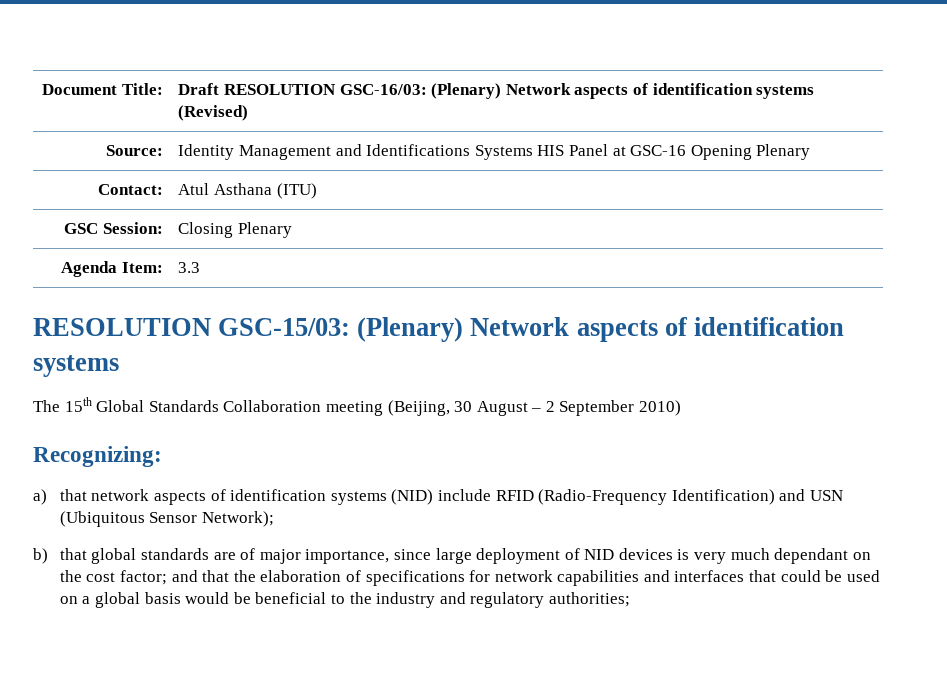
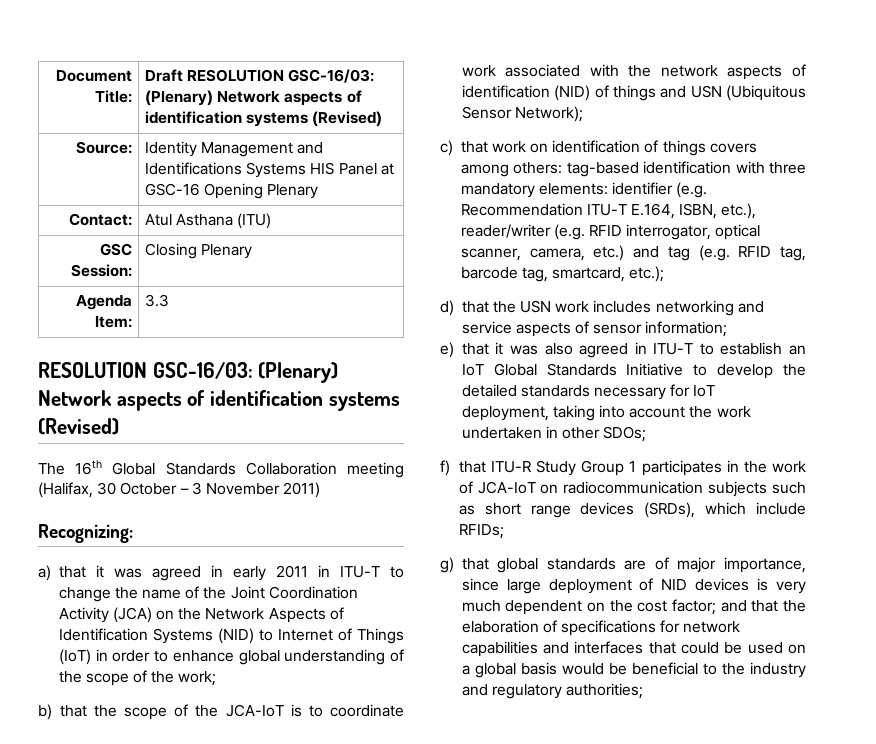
[218,317,844,342] [33,355,119,377] GSC-15/03: (Plenary) Network aspects of identification systems -> [152,362,339,383] [38,390,400,411] [38,418,119,435] GSC-16/03: (Plenary) Network aspects of identification systems (Revised)
[64,397,92,412] 15th -> [75,460,103,475] 16th
[387,400,682,416] [33,446,162,467] [33,489,775,505] (Beijing, 30 August – 2 September 2010) // Recognizing: // a) that network aspects of identification systems (NID) include RFID (Radio-Frequency Identification) -> [38,482,321,498] [38,524,133,543] [38,565,404,581] [58,586,358,602] [58,607,344,623] [58,628,404,644] [58,649,404,665] [58,670,217,686] [38,704,404,720] [461,64,806,80] [461,85,656,101] (Halifax, 30 October – 3 November 2011) // Recognizing: // a) that it was agreed in early 2011 in ITU-T to change the name of the Joint Coordination Activity (JCA) on the Network Aspects of Identification Systems (NID) to Internet of Things (IoT) in order to enhance global understanding of the scope of the work; // b) that the scope of the JCA-IoT is to coordinate work associated with the network aspects of identification (NID) of things
[33,548,48,564] b) -> [440,140,757,156] [460,161,806,177] [460,182,708,198] [460,203,757,219] [460,224,761,240] [460,245,806,261] [460,266,665,282] [440,300,764,316] [461,321,728,337] [440,342,806,358] [461,363,806,379] [461,384,716,400] [461,405,751,421] [461,426,647,442] [440,460,806,476] [458,481,806,497] [458,502,806,518] [458,524,504,539] [440,557,454,573] c) that work on identification of things covers among others: tag-based identification with three mandatory elements: identifier (e.g. Recommendation ITU-T E.164, ISBN, etc.), reader/writer (e.g. RFID interrogator, optical scanner, camera, etc.) and tag (e.g. RFID tag, barcode tag, smartcard, etc.); // d) that the USN work includes networking and service aspects of sensor information; // e) that it was also agreed in ITU-T to establish an IoT Global Standards Initiative to develop the detailed standards necessary for IoT deployment, taking into account the work undertaken in other SDOs; // f) that ITU-R Study Group 1 participates in the work of JCA-IoT on radiocommunication subjects such as short range devices (SRDs), which include RFIDs; // g)
[774,548,849,564] dependant -> [505,600,583,615] dependent

